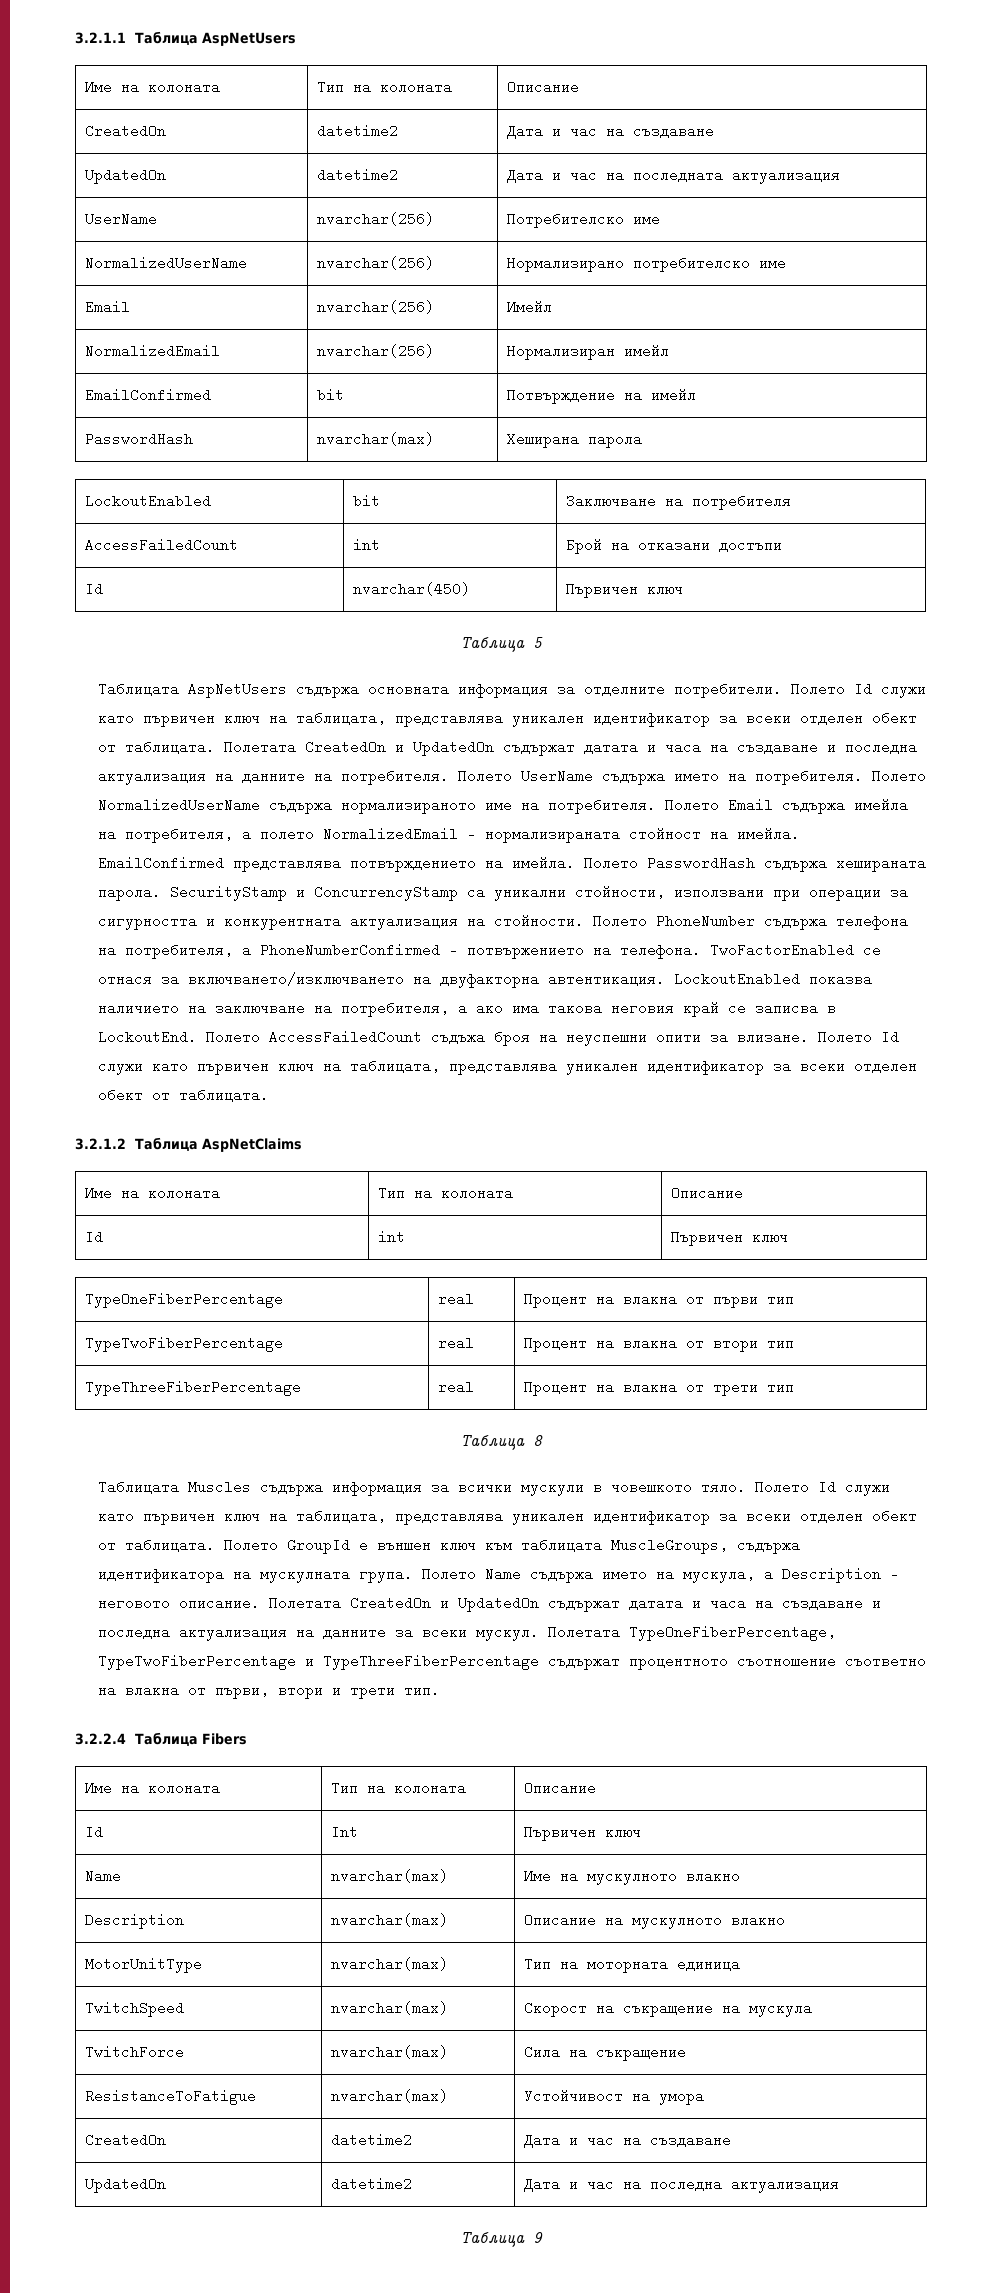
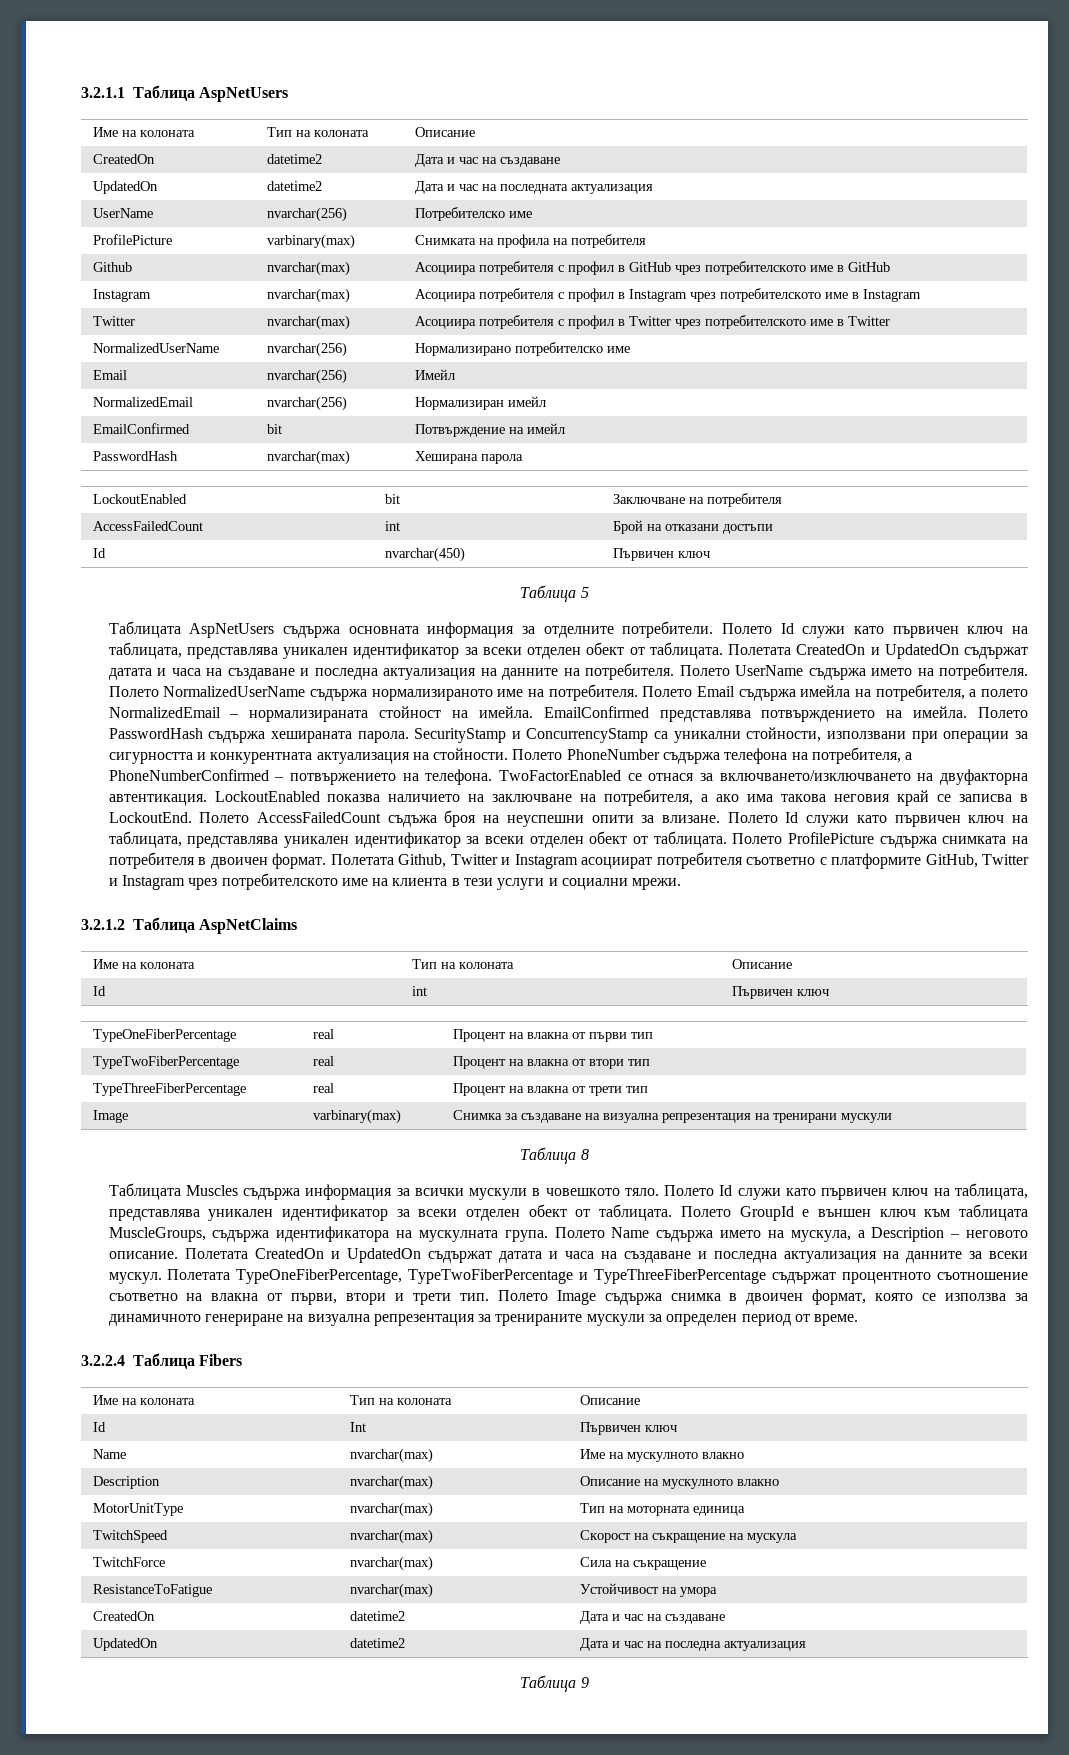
(661, 218) none -> [93,234,173,245] [267,234,356,249] [415,234,647,248] [93,262,133,272] [267,261,351,276] [415,261,891,275] [93,289,152,302] [267,288,351,303] [415,288,922,302] [93,316,136,326] [267,315,351,330] [415,315,891,329] // ProfilePicture | varbinary(max) | Снимката на профила на потребителя // Github | nvarchar(max) | Асоциира потребителя с профил в GitHub чрез потребителското име в GitHub // Instagram | nvarchar(max) | Асоциира потребителя с профил в Instagram чрез потребителското име в Instagram // Twitter | nvarchar(max) | Асоциира потребителя с профил в Twitter чрез потребителското име в Twitter
(269, 1094) none -> [732,832,1028,848] [108,852,1029,869] [108,873,682,890] Полето ProfilePicture съдържа снимката на потребителя в двоичен формат. Полетата Github, Twitter и Instagram асоциират потребителя съответно с платформите GitHub, Twitter и Instagram чрез потребителското име на клиента в тези услуги и социални мрежи.
(795, 1386) none -> [93,1110,129,1123] [313,1109,402,1124] [453,1110,893,1123] // Image | varbinary(max) | Снимка за създаване на визуална репрезентация на тренирани мускули
(440, 1689) none -> [497,1289,1028,1305] [108,1314,859,1326] Полето Image съдържа снимка в двоичен формат, която се използва за динамичното генериране на визуална репрезентация за тренираните мускули за определен период от време.

